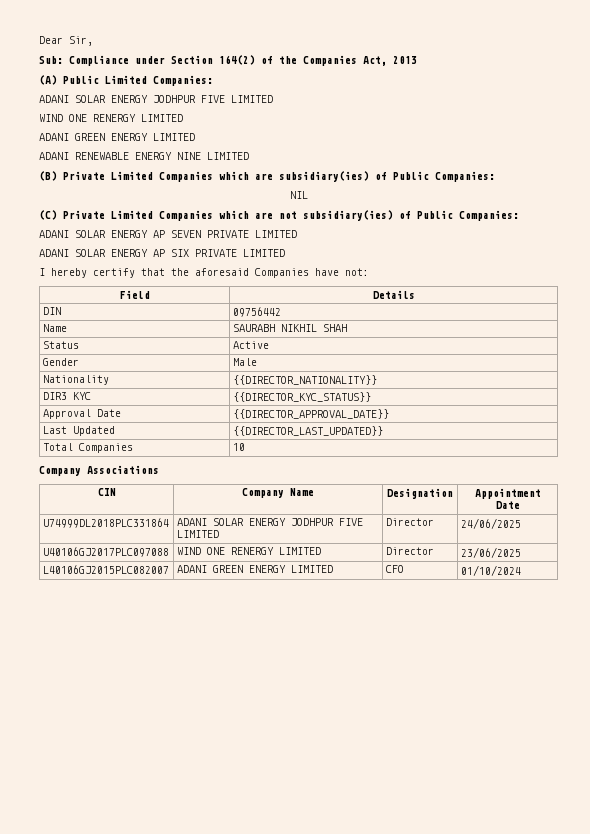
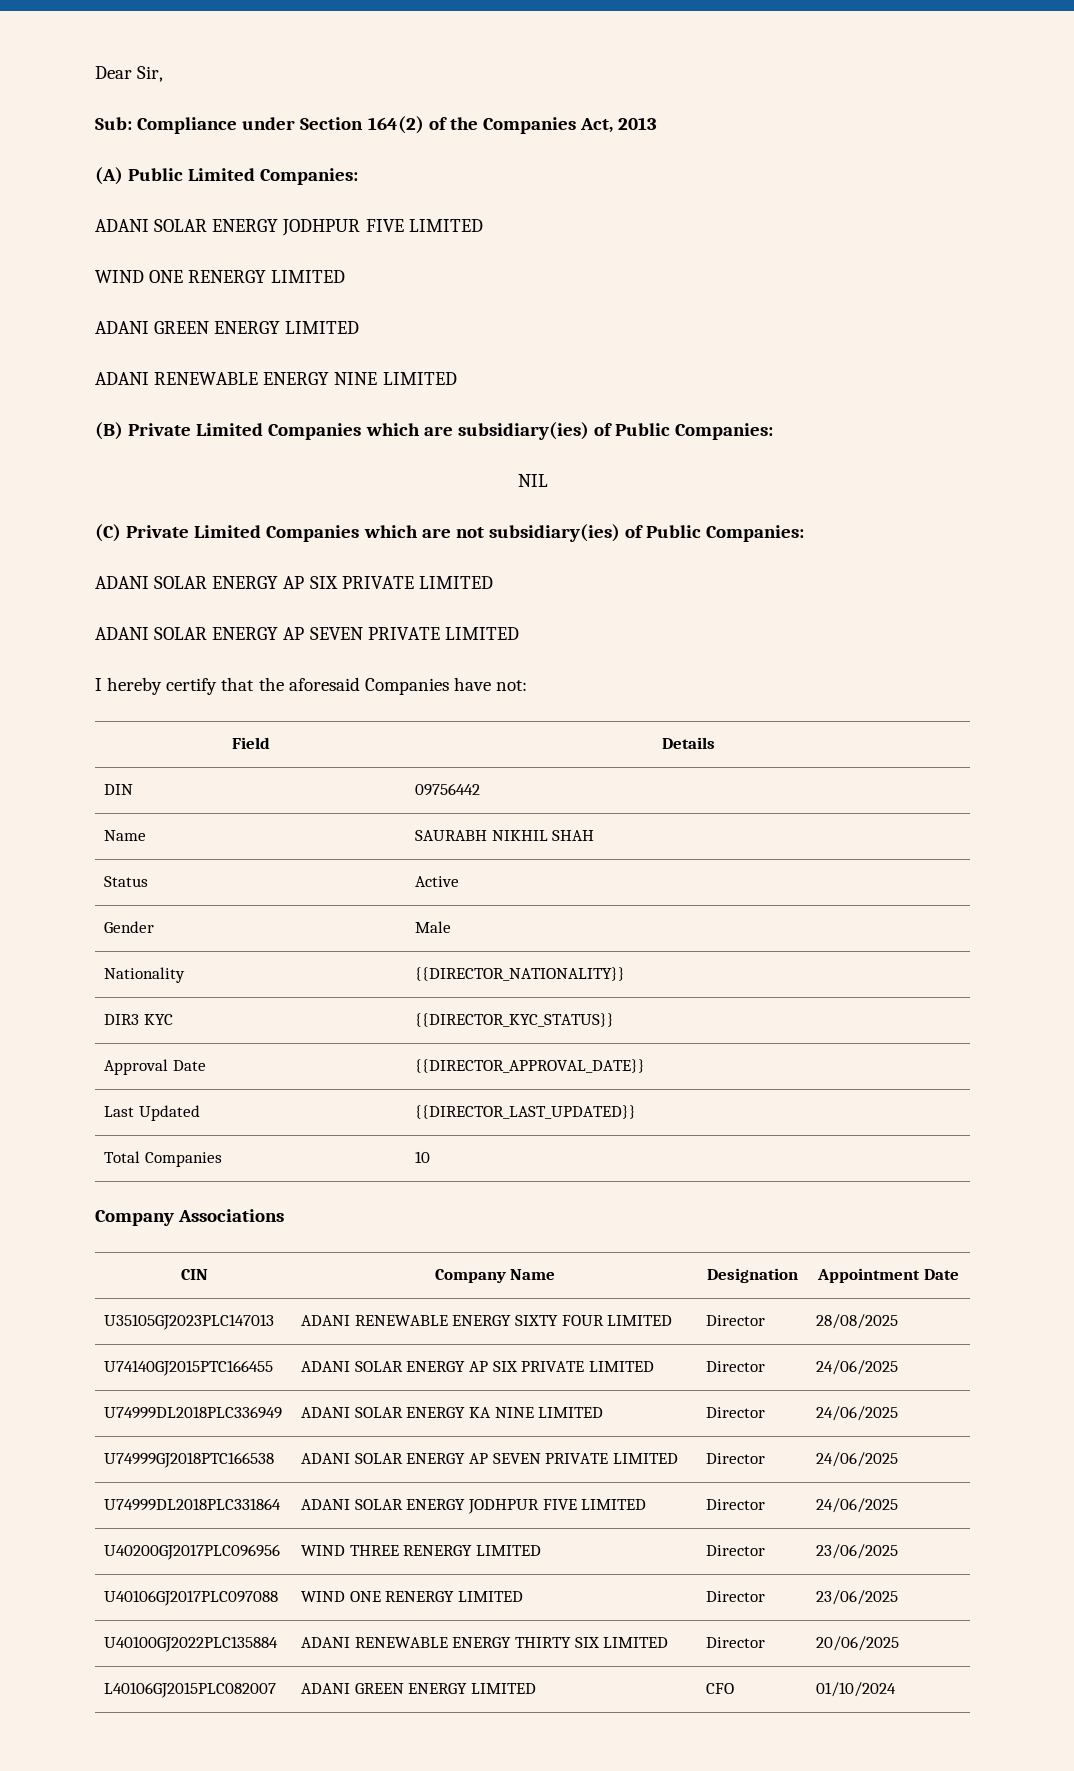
[171,230,201,238] SEVEN -> [309,576,338,589] SIX
[171,249,189,257] SIX -> [309,627,363,640] SEVEN
(520, 505) none -> [104,1314,275,1330] [301,1315,673,1326] [706,1315,766,1326] [816,1314,899,1329] [104,1360,274,1376] [301,1361,654,1372] [706,1361,766,1372] [816,1360,899,1375] [104,1406,283,1419] [301,1407,604,1418] [706,1407,766,1418] [816,1406,899,1421] [104,1452,275,1468] [301,1453,678,1464] [706,1453,766,1464] [816,1452,899,1467] // U35105GJ2023PLC147013 | ADANI RENEWABLE ENERGY SIXTY FOUR LIMITED | Director | 28/08/2025 // U74140GJ2015PTC166455 | ADANI SOLAR ENERGY AP SIX PRIVATE LIMITED | Director | 24/06/2025 // U74999DL2018PLC336949 | ADANI SOLAR ENERGY KA NINE LIMITED | Director | 24/06/2025 // U74999GJ2018PTC166538 | ADANI SOLAR ENERGY AP SEVEN PRIVATE LIMITED | Director | 24/06/2025
(522, 523) none -> [104,1544,281,1560] [301,1545,541,1556] [706,1545,766,1556] [816,1544,899,1559] // U40200GJ2017PLC096956 | WIND THREE RENERGY LIMITED | Director | 23/06/2025
(522, 552) none -> [104,1636,279,1652] [301,1637,669,1648] [706,1637,766,1648] [816,1636,900,1651] // U40100GJ2022PLC135884 | ADANI RENEWABLE ENERGY THIRTY SIX LIMITED | Director | 20/06/2025

